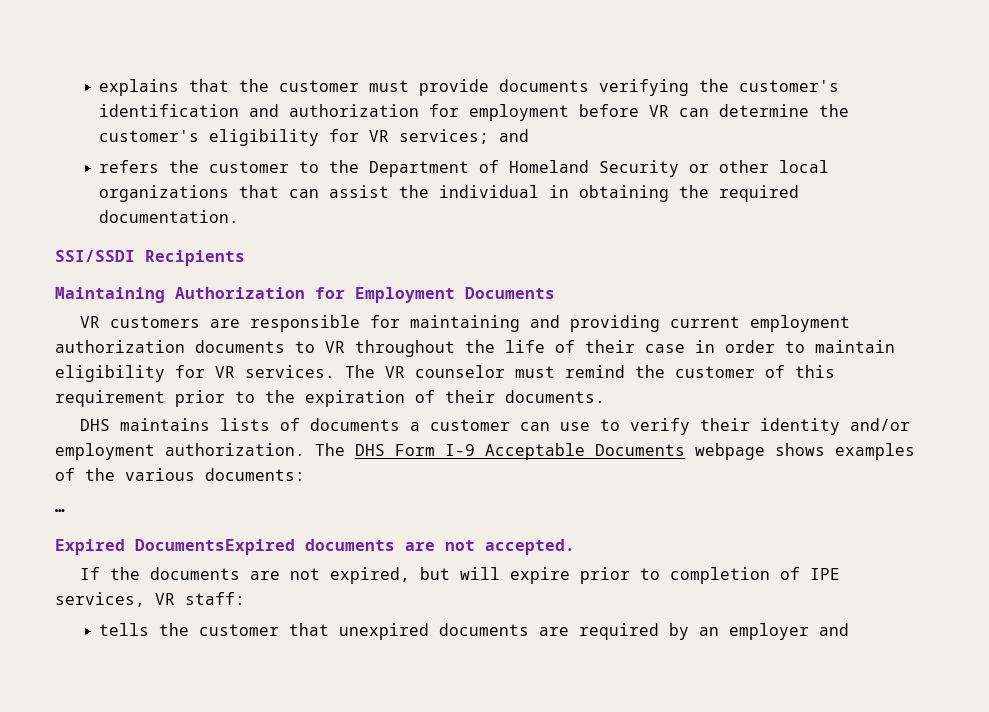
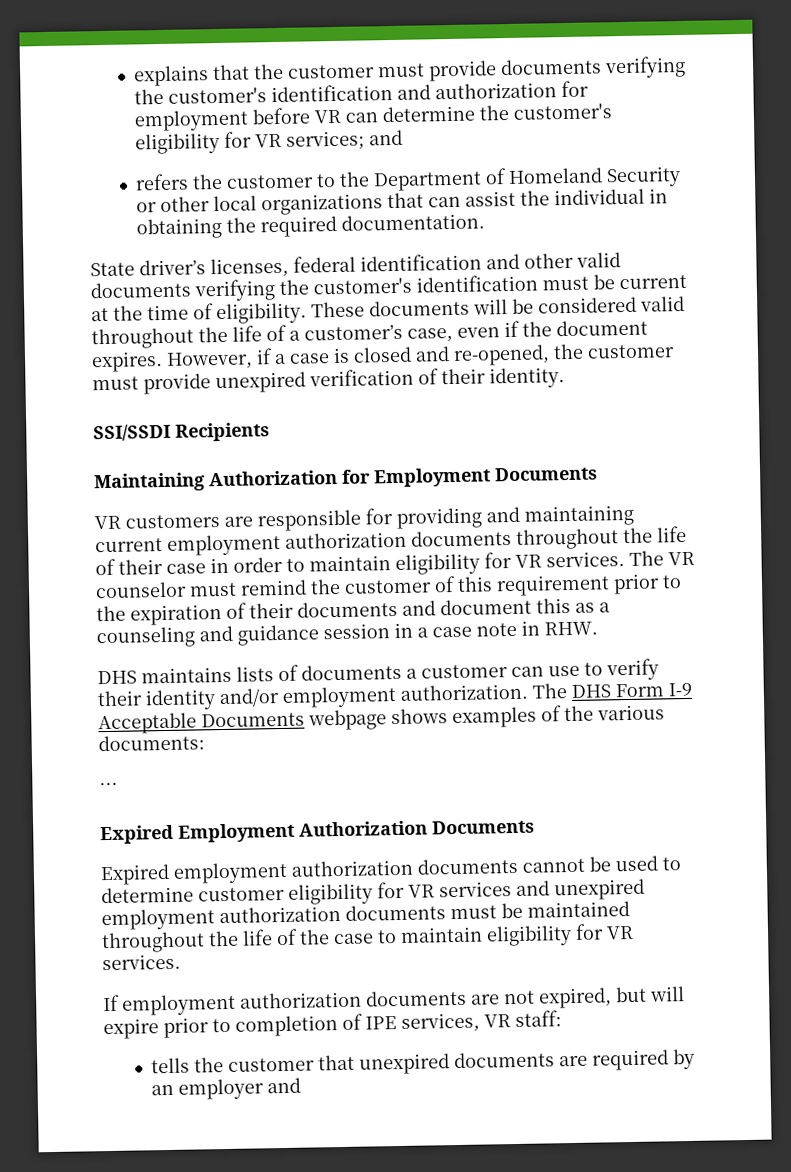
(239, 216) none -> [90,252,621,279] [90,274,687,302] [91,295,685,325] [91,319,648,350] [91,343,675,373] [92,367,565,395] // State driver’s licenses, federal identification and other valid documents verifying the customer's identification must be current at the time of eligibility. These documents will be considered valid throughout the life of a customer’s case, even if the document expires. However, if a case is closed and re-opened, the customer must provide unexpired verification of their identity.
[410,315,661,332] maintaining and providing -> [396,504,634,529] providing and maintaining
[295,341,345,353] to VR -> (512, 538) none
[505,390,605,403] documents. -> [297,597,610,618] [96,620,598,649] documents and document this as a counseling and guidance session in a case note in RHW.
[135,539,575,555] DocumentsExpired documents are not accepted. -> [178,819,535,843] [100,855,681,886] [101,878,645,905] [101,901,630,931] [101,923,634,954] [102,953,181,971] Employment Authorization Documents // Expired employment authorization documents cannot be used to determine customer eligibility for VR services and unexpired employment authorization documents must be maintained throughout the life of the case to maintain eligibility for VR services.
[110,567,141,580] the -> [122,991,362,1016] employment authorization

